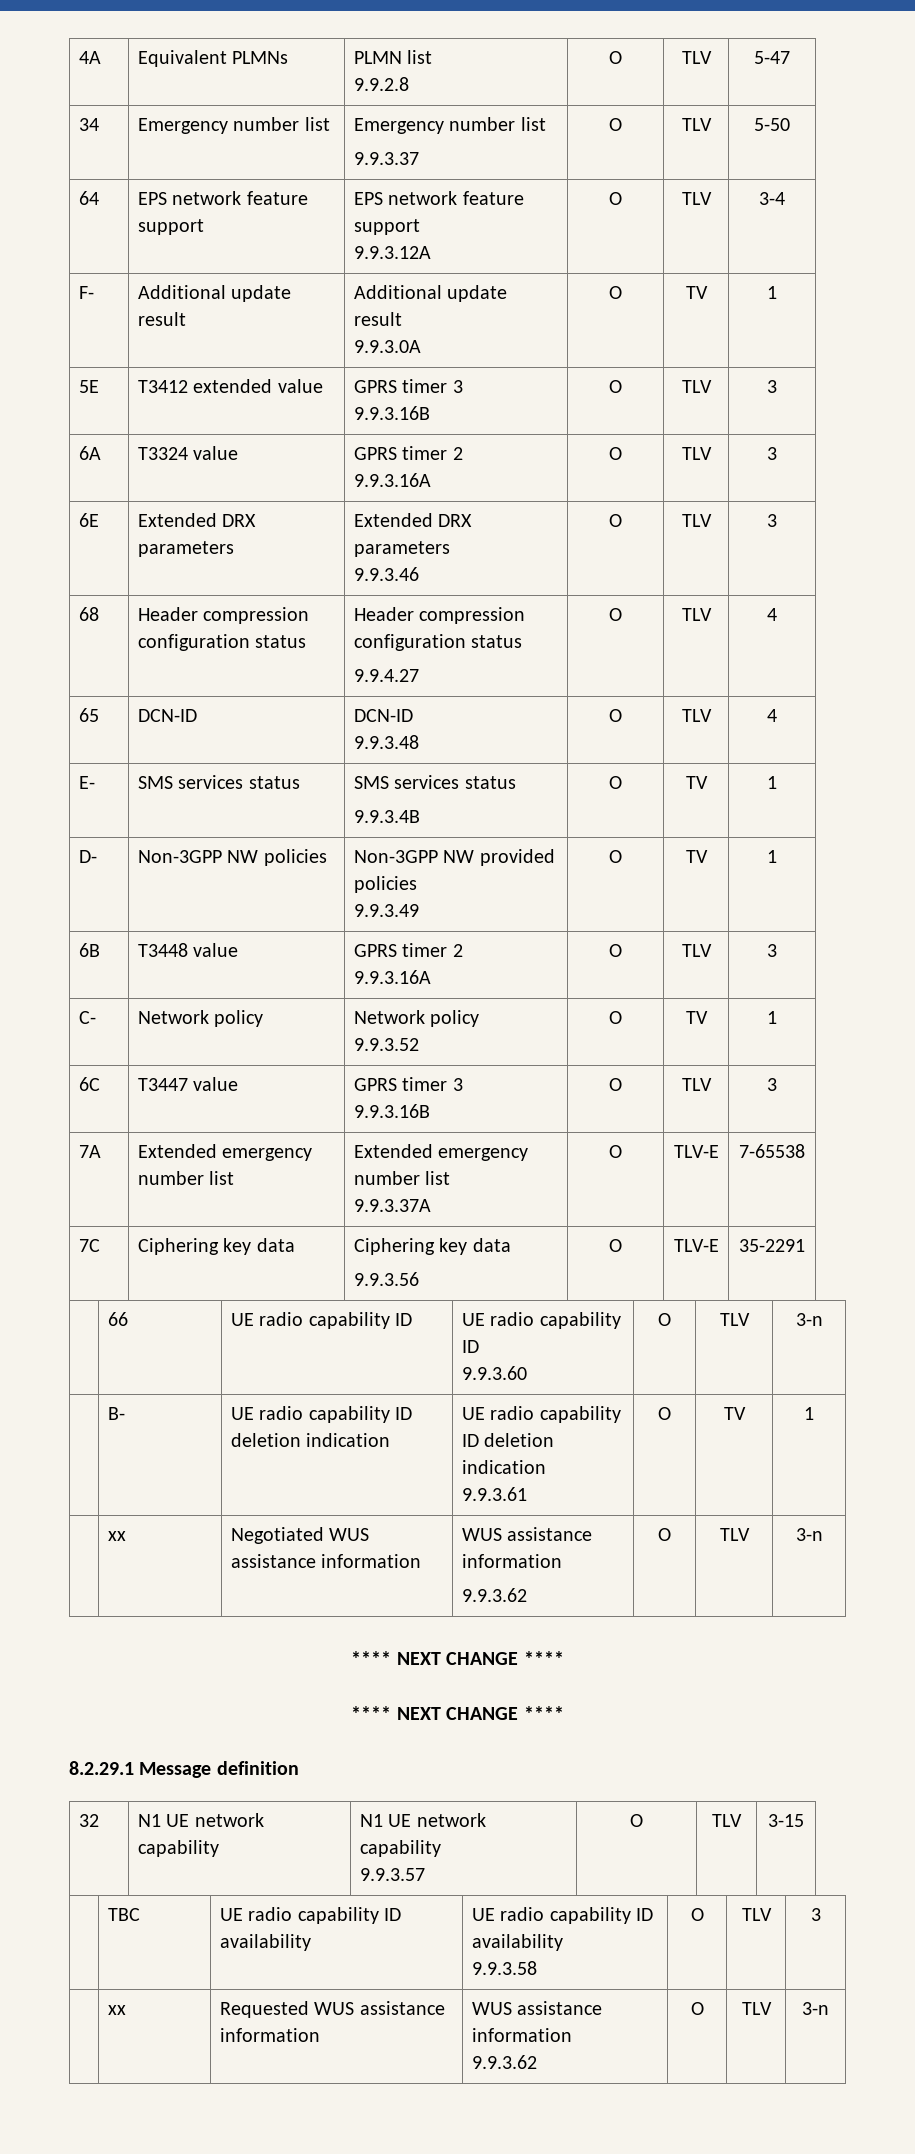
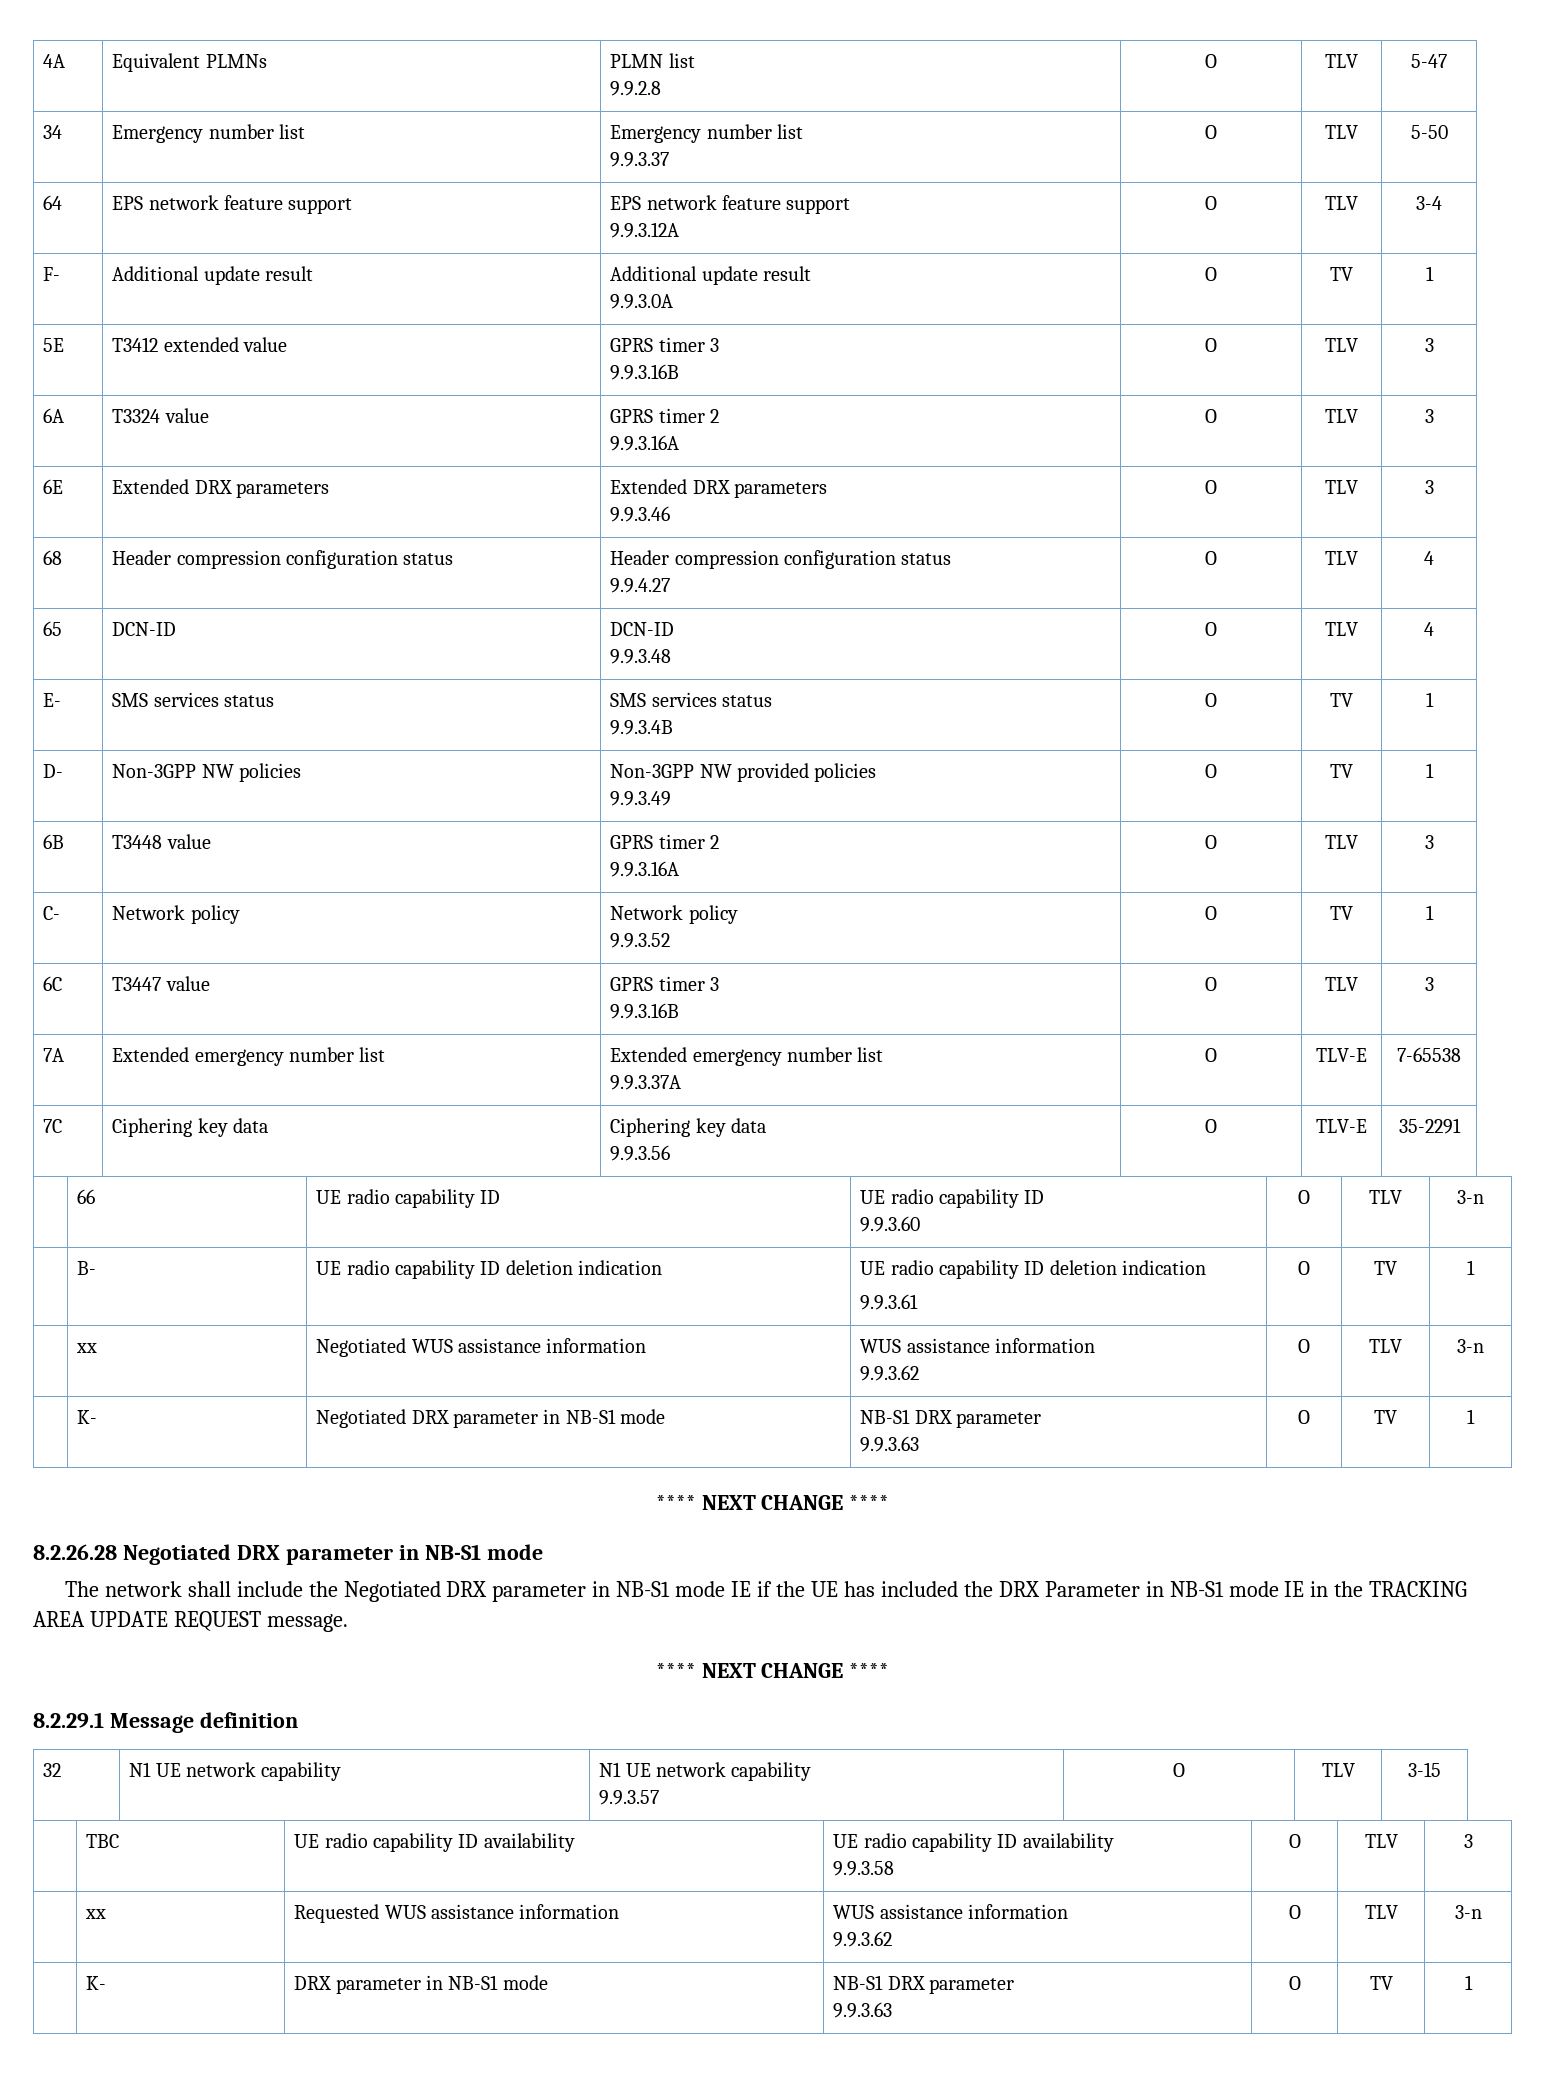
[351,1651,564,1665] // **** NEXT CHANGE **** -> [77,1410,98,1424] [316,1409,666,1428] [860,1409,1041,1428] [860,1436,920,1452] [1298,1410,1310,1424] [1374,1410,1397,1424] [1467,1409,1475,1424] [655,1495,890,1510] [33,1544,543,1565] [64,1581,1468,1602] [33,1611,348,1632] // | K- | Negotiated DRX parameter in NB-S1 mode | NB-S1 DRX parameter // 9.9.3.63 | O | TV | 1 // **** NEXT CHANGE **** // 8.2.26.28 Negotiated DRX parameter in NB-S1 mode // The network shall include the Negotiated DRX parameter in NB-S1 mode IE if the UE has included the DRX Parameter in NB-S1 mode IE in the TRACKING AREA UPDATE REQUEST message.
(829, 2008) none -> [86,1976,107,1990] [294,1975,548,1994] [833,1975,1014,1994] [833,2002,893,2018] [1288,1976,1301,1990] [1369,1976,1393,1990] [1464,1975,1473,1990] // | K- | DRX parameter in NB-S1 mode | NB-S1 DRX parameter // 9.9.3.63 | O | TV | 1

